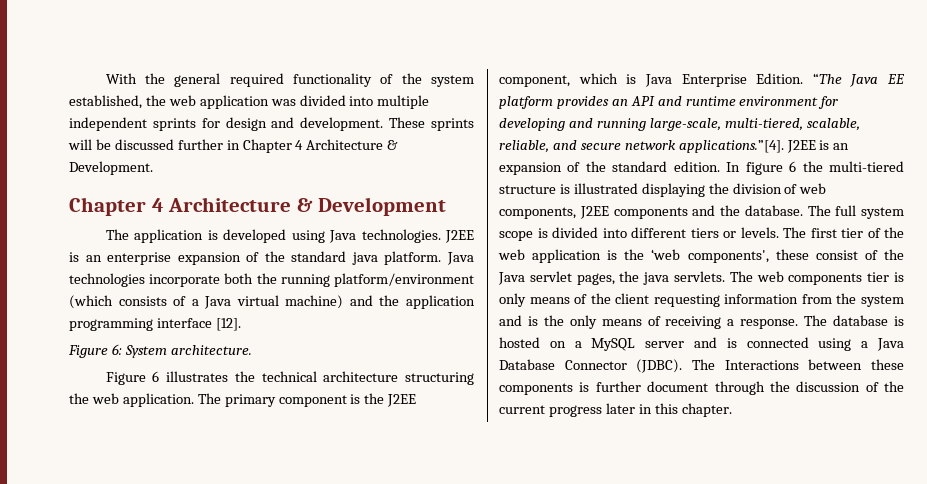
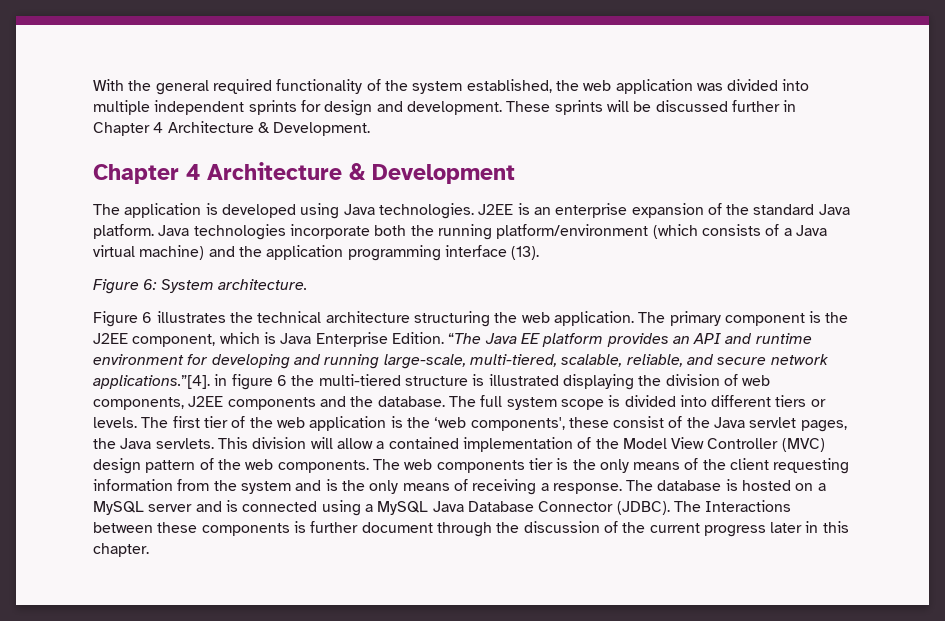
[351,252,378,265] java -> [818,204,850,215] Java
[215,318,241,331] [12]. -> [511,246,540,260] (13).
[786,140,850,153] [499,161,741,175] J2EE is an expansion of the standard edition. In -> [214,374,228,386] in
[643,271,725,285] java servlets. -> [120,437,825,452] [93,458,369,474] Java servlets. This division will allow a contained implementation of the Model View Controller (MVC) design pattern of the web components.
(904, 277) none -> [572,459,596,470] the
(869, 344) none -> [377,501,429,515] MySQL

